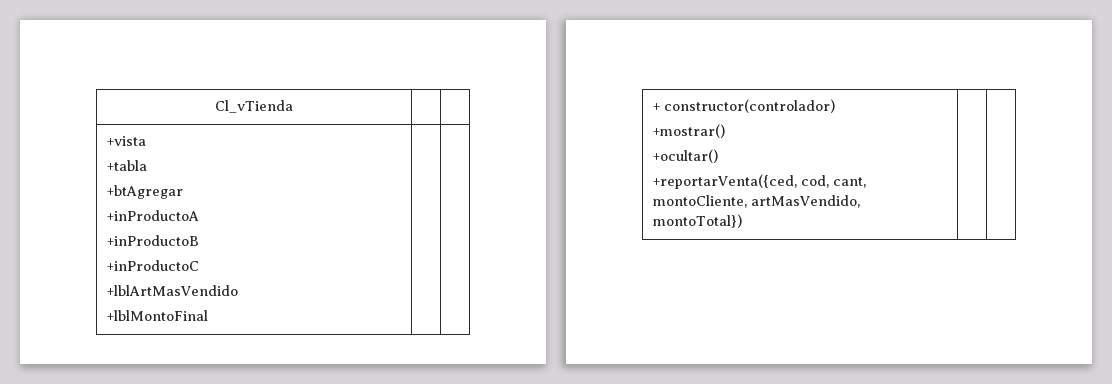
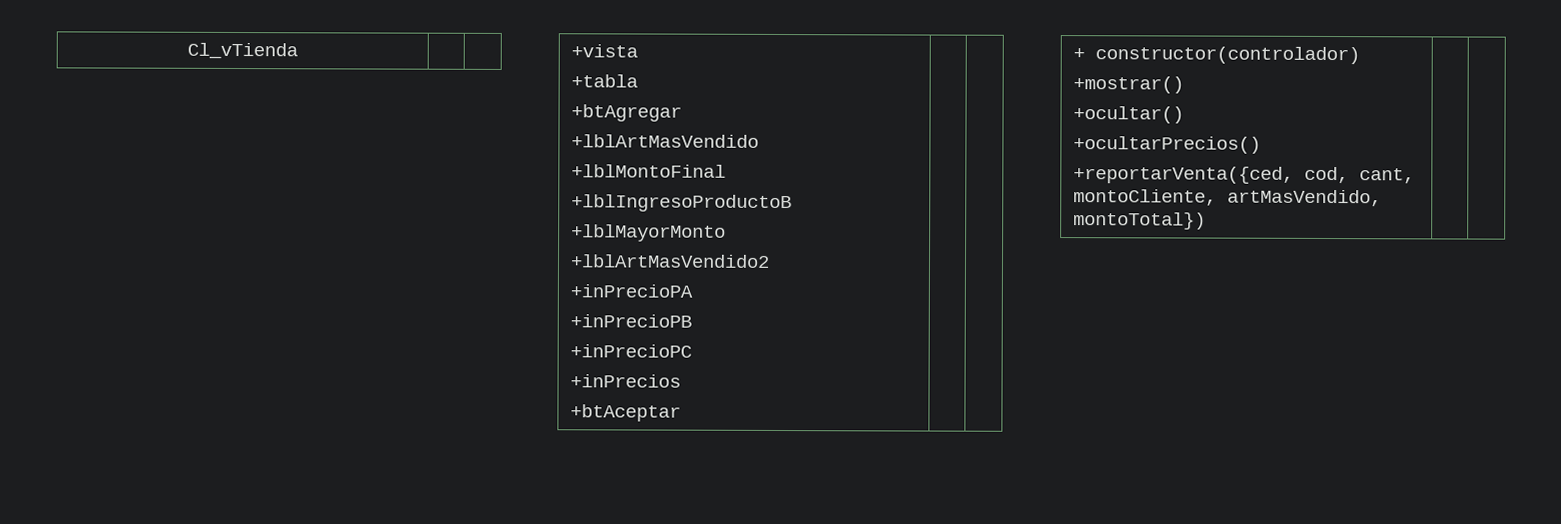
[106,210,199,221] [106,235,199,246] [106,260,199,271] // +inProductoA // +inProductoB // +inProductoC -> (682, 113) none
(208, 315) none -> [570,194,792,213] [570,224,726,242] [569,254,770,268] [569,284,693,298] [569,314,692,328] [569,344,692,358] [569,374,681,388] [569,404,681,422] // +lblIngresoProductoB // +lblMayorMonto // +lblArtMasVendido2 // +inPrecioPA // +inPrecioPB // +inPrecioPC // +inPrecios // +btAceptar
(718, 156) none -> [1072,136,1261,154] // +ocultarPrecios()

